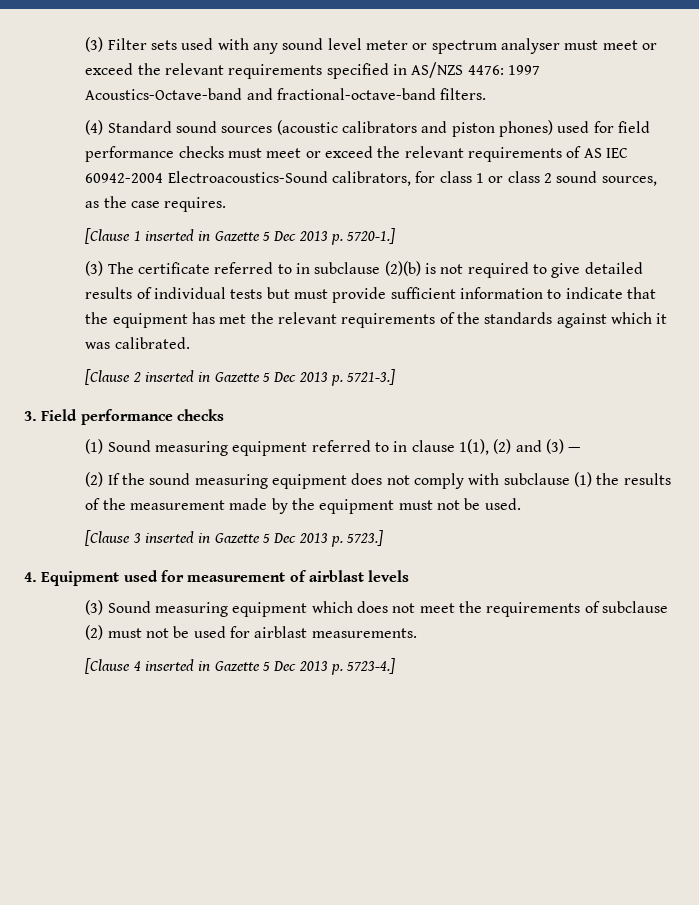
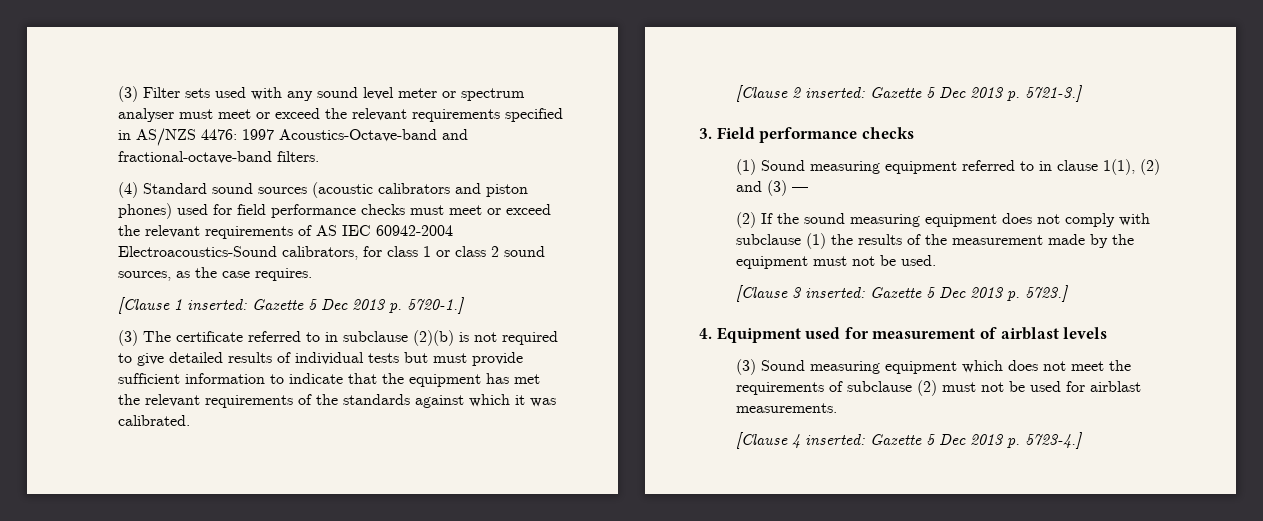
[145,229,211,241] inserted in -> [186,299,247,310] inserted:
[145,370,211,382] inserted in -> [804,87,865,98] inserted:
[145,531,211,543] inserted in -> [804,287,865,298] inserted:
[145,659,211,671] inserted in -> [804,434,865,445] inserted:

